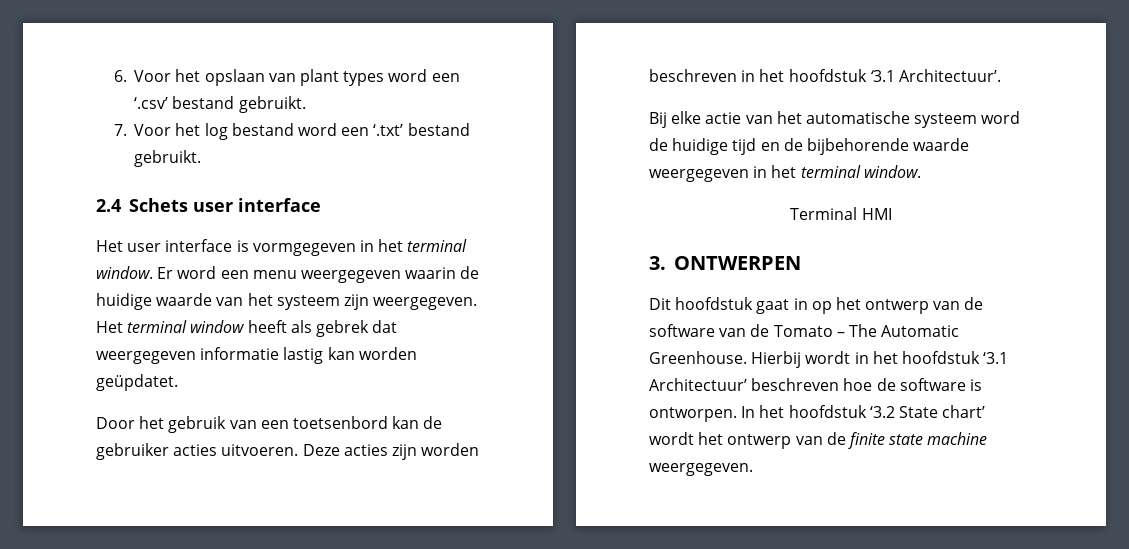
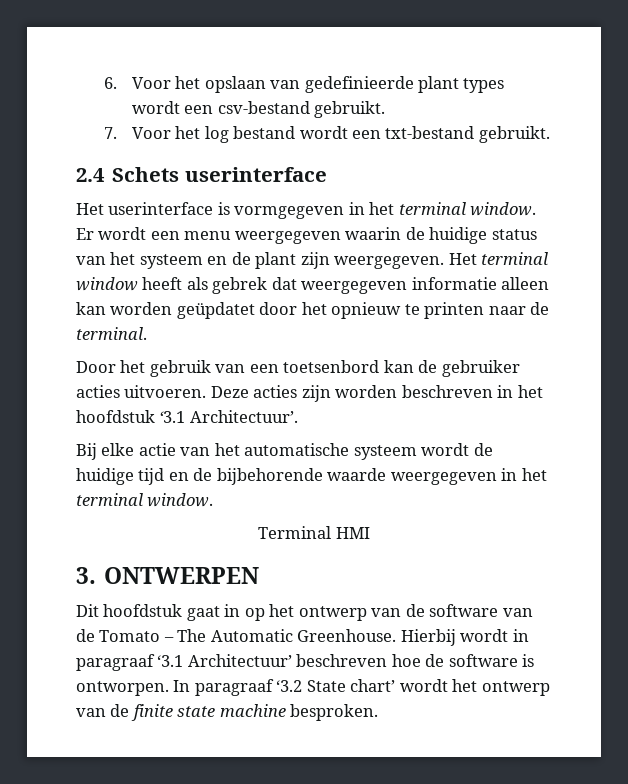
(296, 77) none -> [304,76,414,93] gedefinieerde
[388,69,460,82] [134,96,235,109] word een ‘.csv’ bestand -> [131,101,310,114] wordt een csv-bestand
[298,123,470,136] word een ‘.txt’ bestand -> [299,126,475,139] wordt een txt-bestand
[192,198,321,212] [96,239,233,252] user interface // Het user interface -> [184,167,327,182] [76,202,214,215] userinterface // Het userinterface
[177,266,217,279] word -> [98,227,147,240] wordt
[156,293,213,306] waarde -> [491,229,537,240] status
(340, 302) none -> [207,252,297,269] en de plant
[283,347,324,364] lastig -> [501,277,550,290] alleen
[96,374,178,391] geüpdatet. -> [176,302,550,319] [76,327,147,340] geüpdatet door het opnieuw te printen naar de terminal.
[981,111,1021,124] word -> [421,443,470,456] wordt
[872,351,980,364] het hoofdstuk -> [76,654,155,671] paragraaf
[759,405,867,418] het hoofdstuk -> [194,679,274,696] paragraaf
[649,463,753,476] weergegeven. -> [290,704,379,721] besproken.

